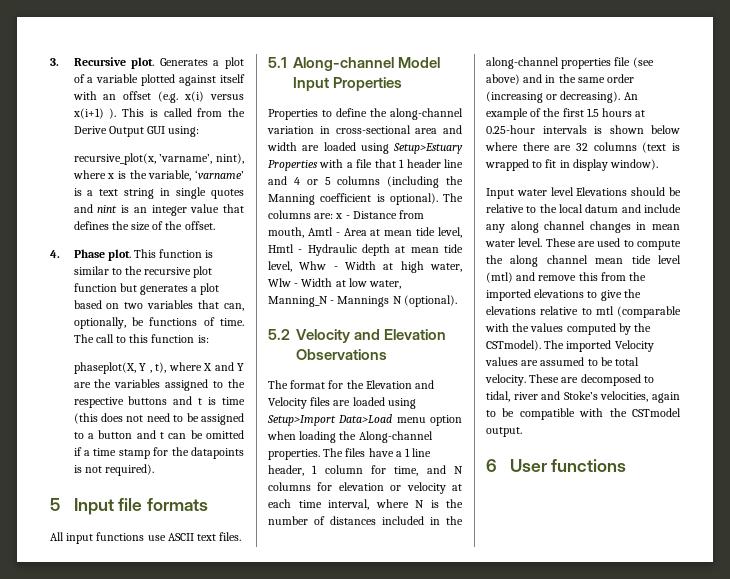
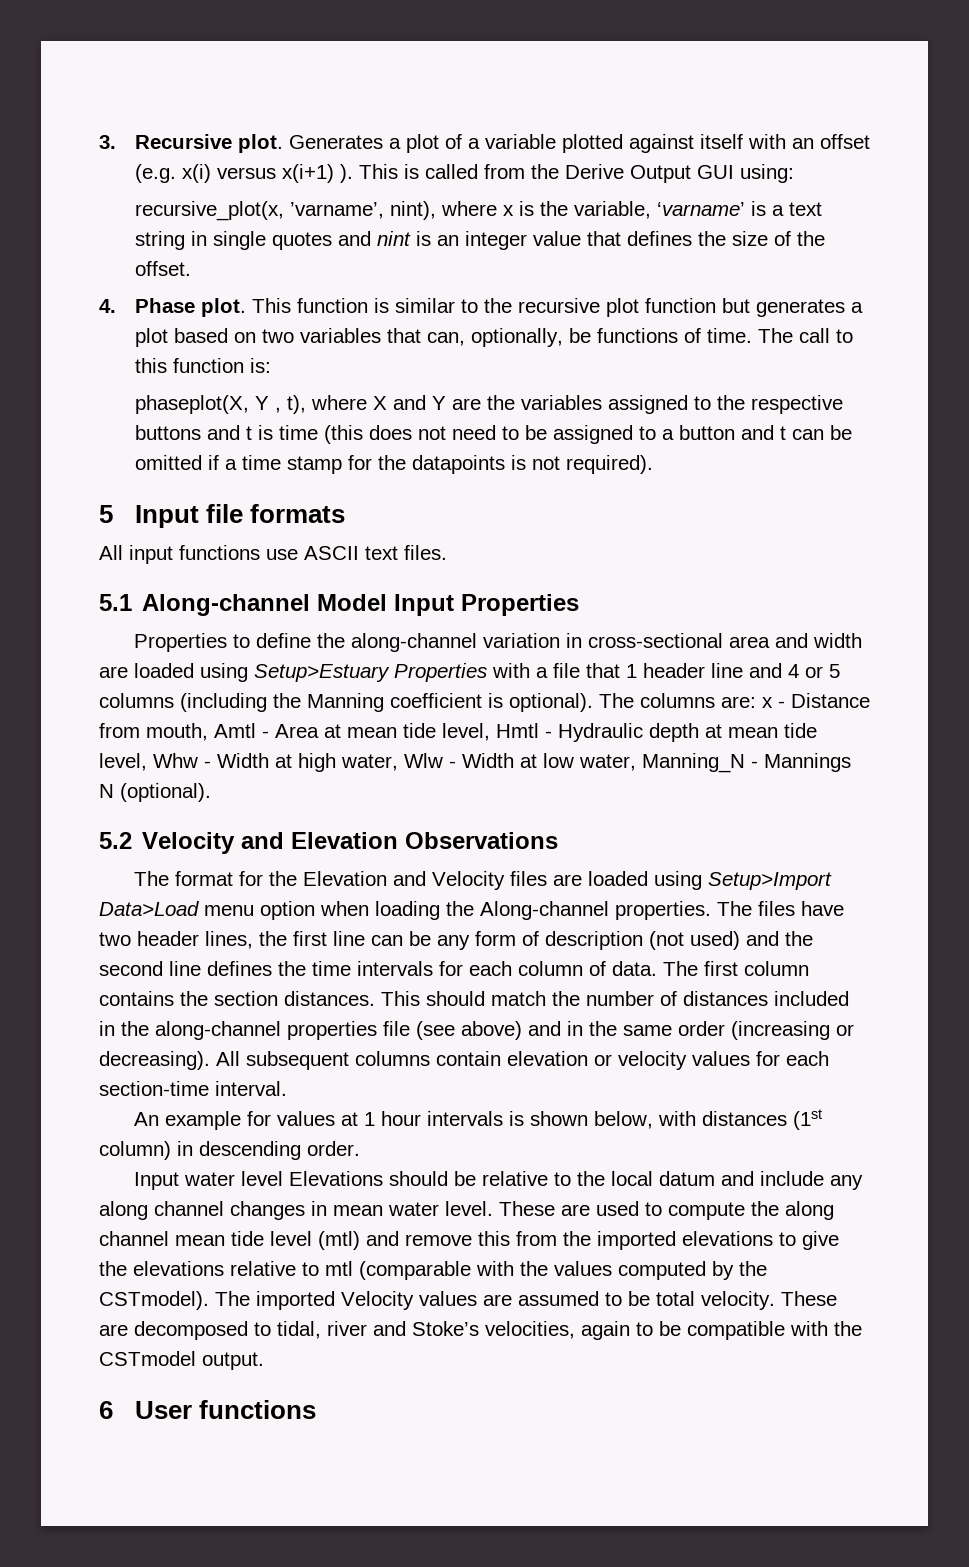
[395,448,432,457] [268,465,463,476] [268,482,462,494] [268,499,439,510] a 1 line header, 1 column for time, and N columns for elevation or velocity at each time interval, where N is -> [99,931,813,950] [99,961,809,976] [99,991,546,1006] two header lines, the first line can be any form of description (not used) and the second line defines the time intervals for each column of data. The first column contains the section distances. This should match
[623,92,638,100] [486,108,646,120] [486,125,680,134] [485,142,680,153] [485,159,659,171] An example of the first 1.5 hours at 0.25-hour intervals is shown below where there are 32 columns (text is wrapped to fit in display window). -> [216,1051,829,1070] [99,1081,287,1096] [134,1109,823,1130] [99,1141,360,1160] All subsequent columns contain elevation or velocity values for each section-time interval. // An example for values at 1 hour intervals is shown below, with distances (1st column) in descending order.

